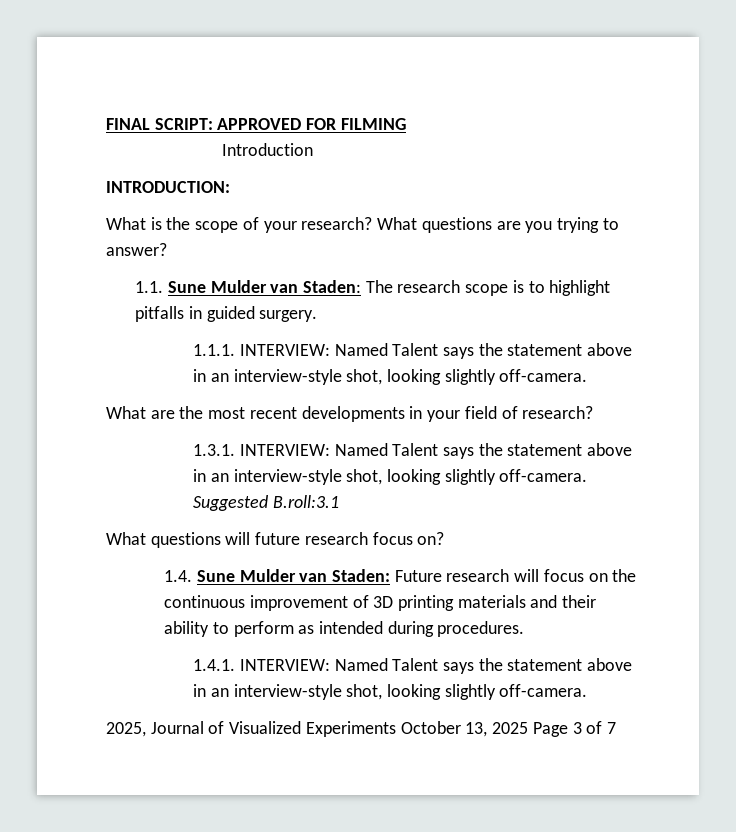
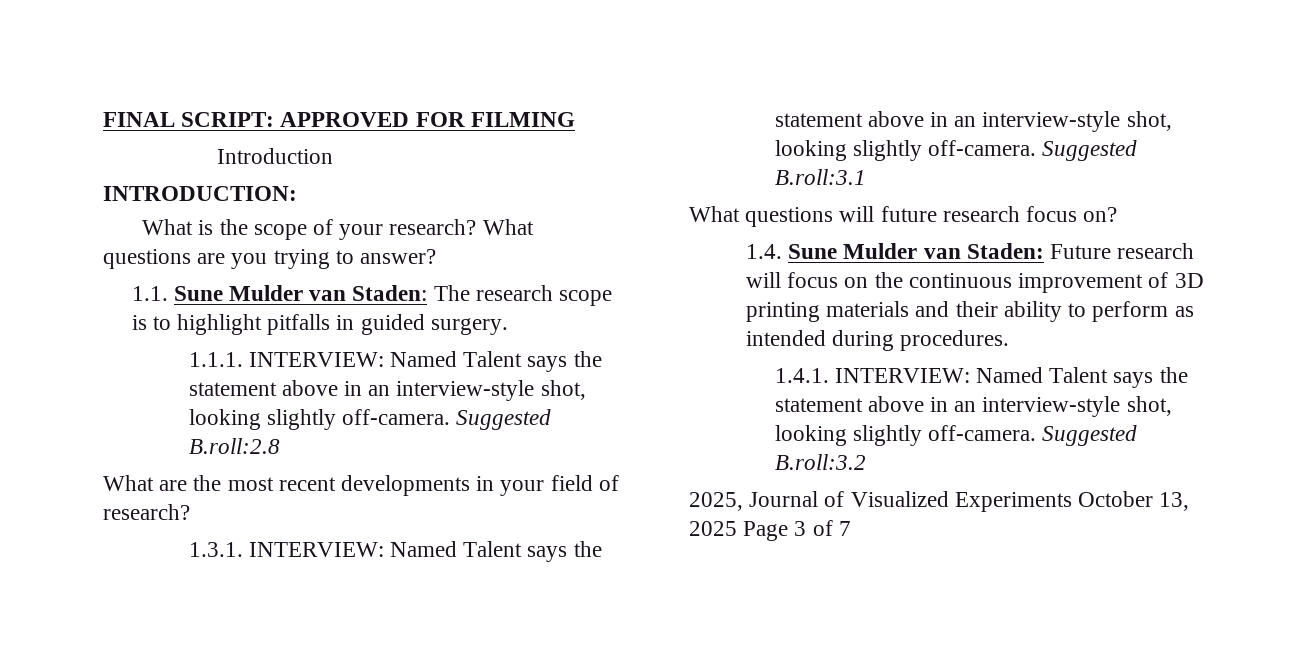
(588, 375) none -> [456,409,552,430] [188,438,280,454] Suggested B.roll:2.8
(588, 690) none -> [1042,425,1138,446] [774,454,866,470] Suggested B.roll:3.2

